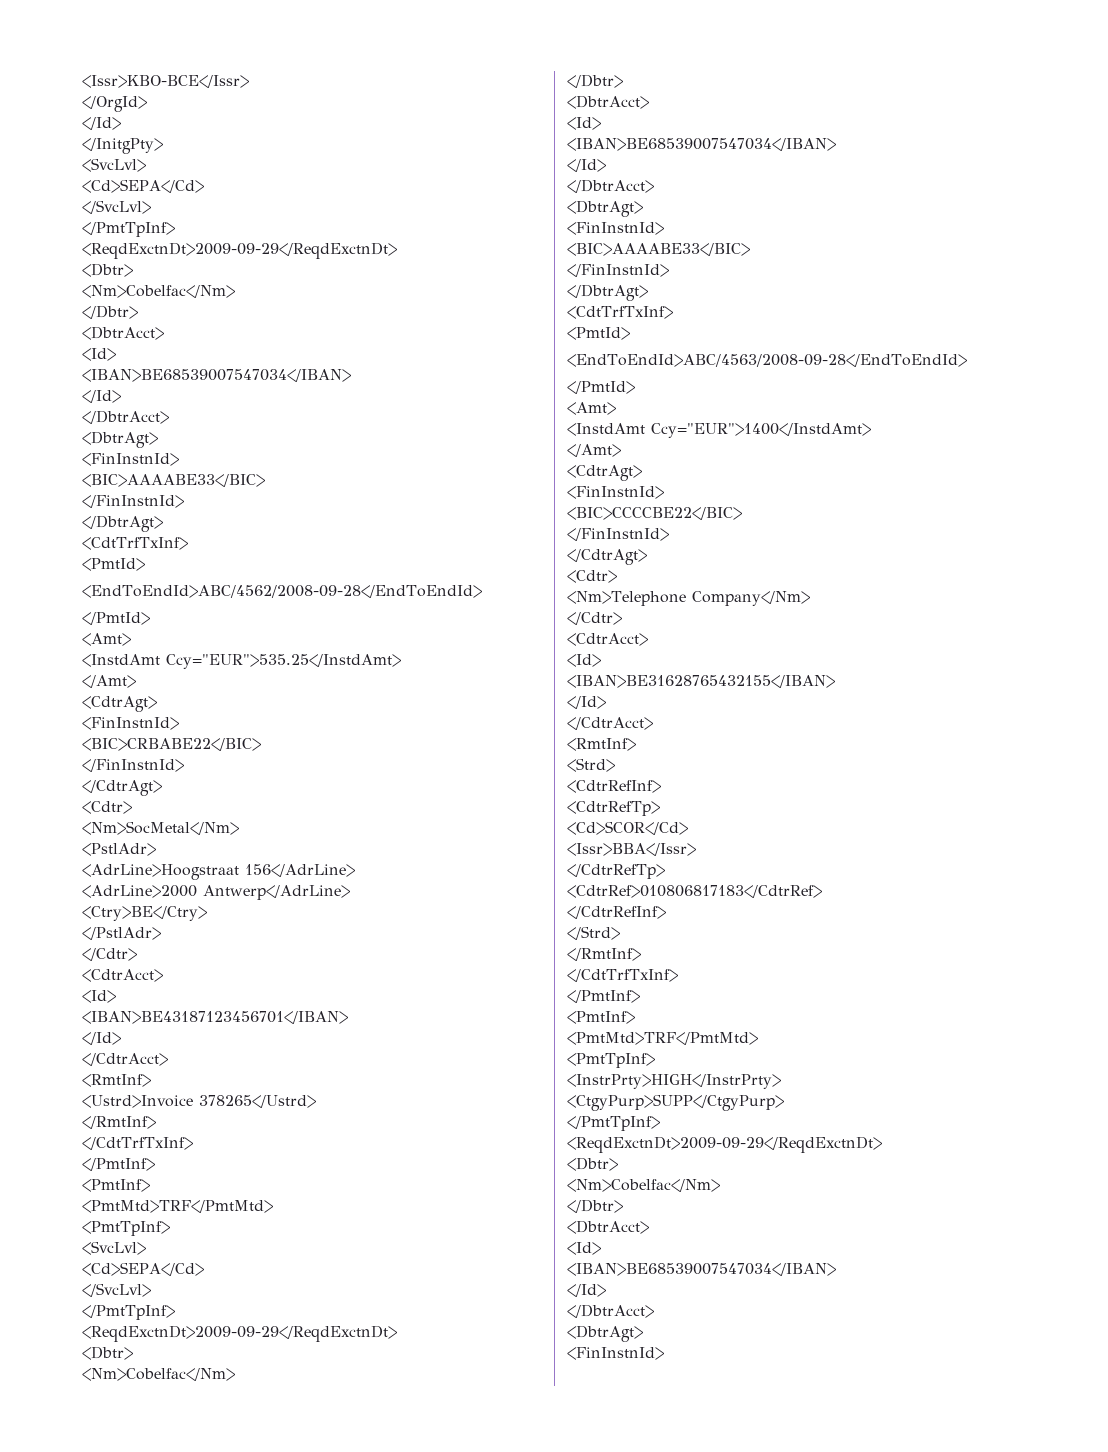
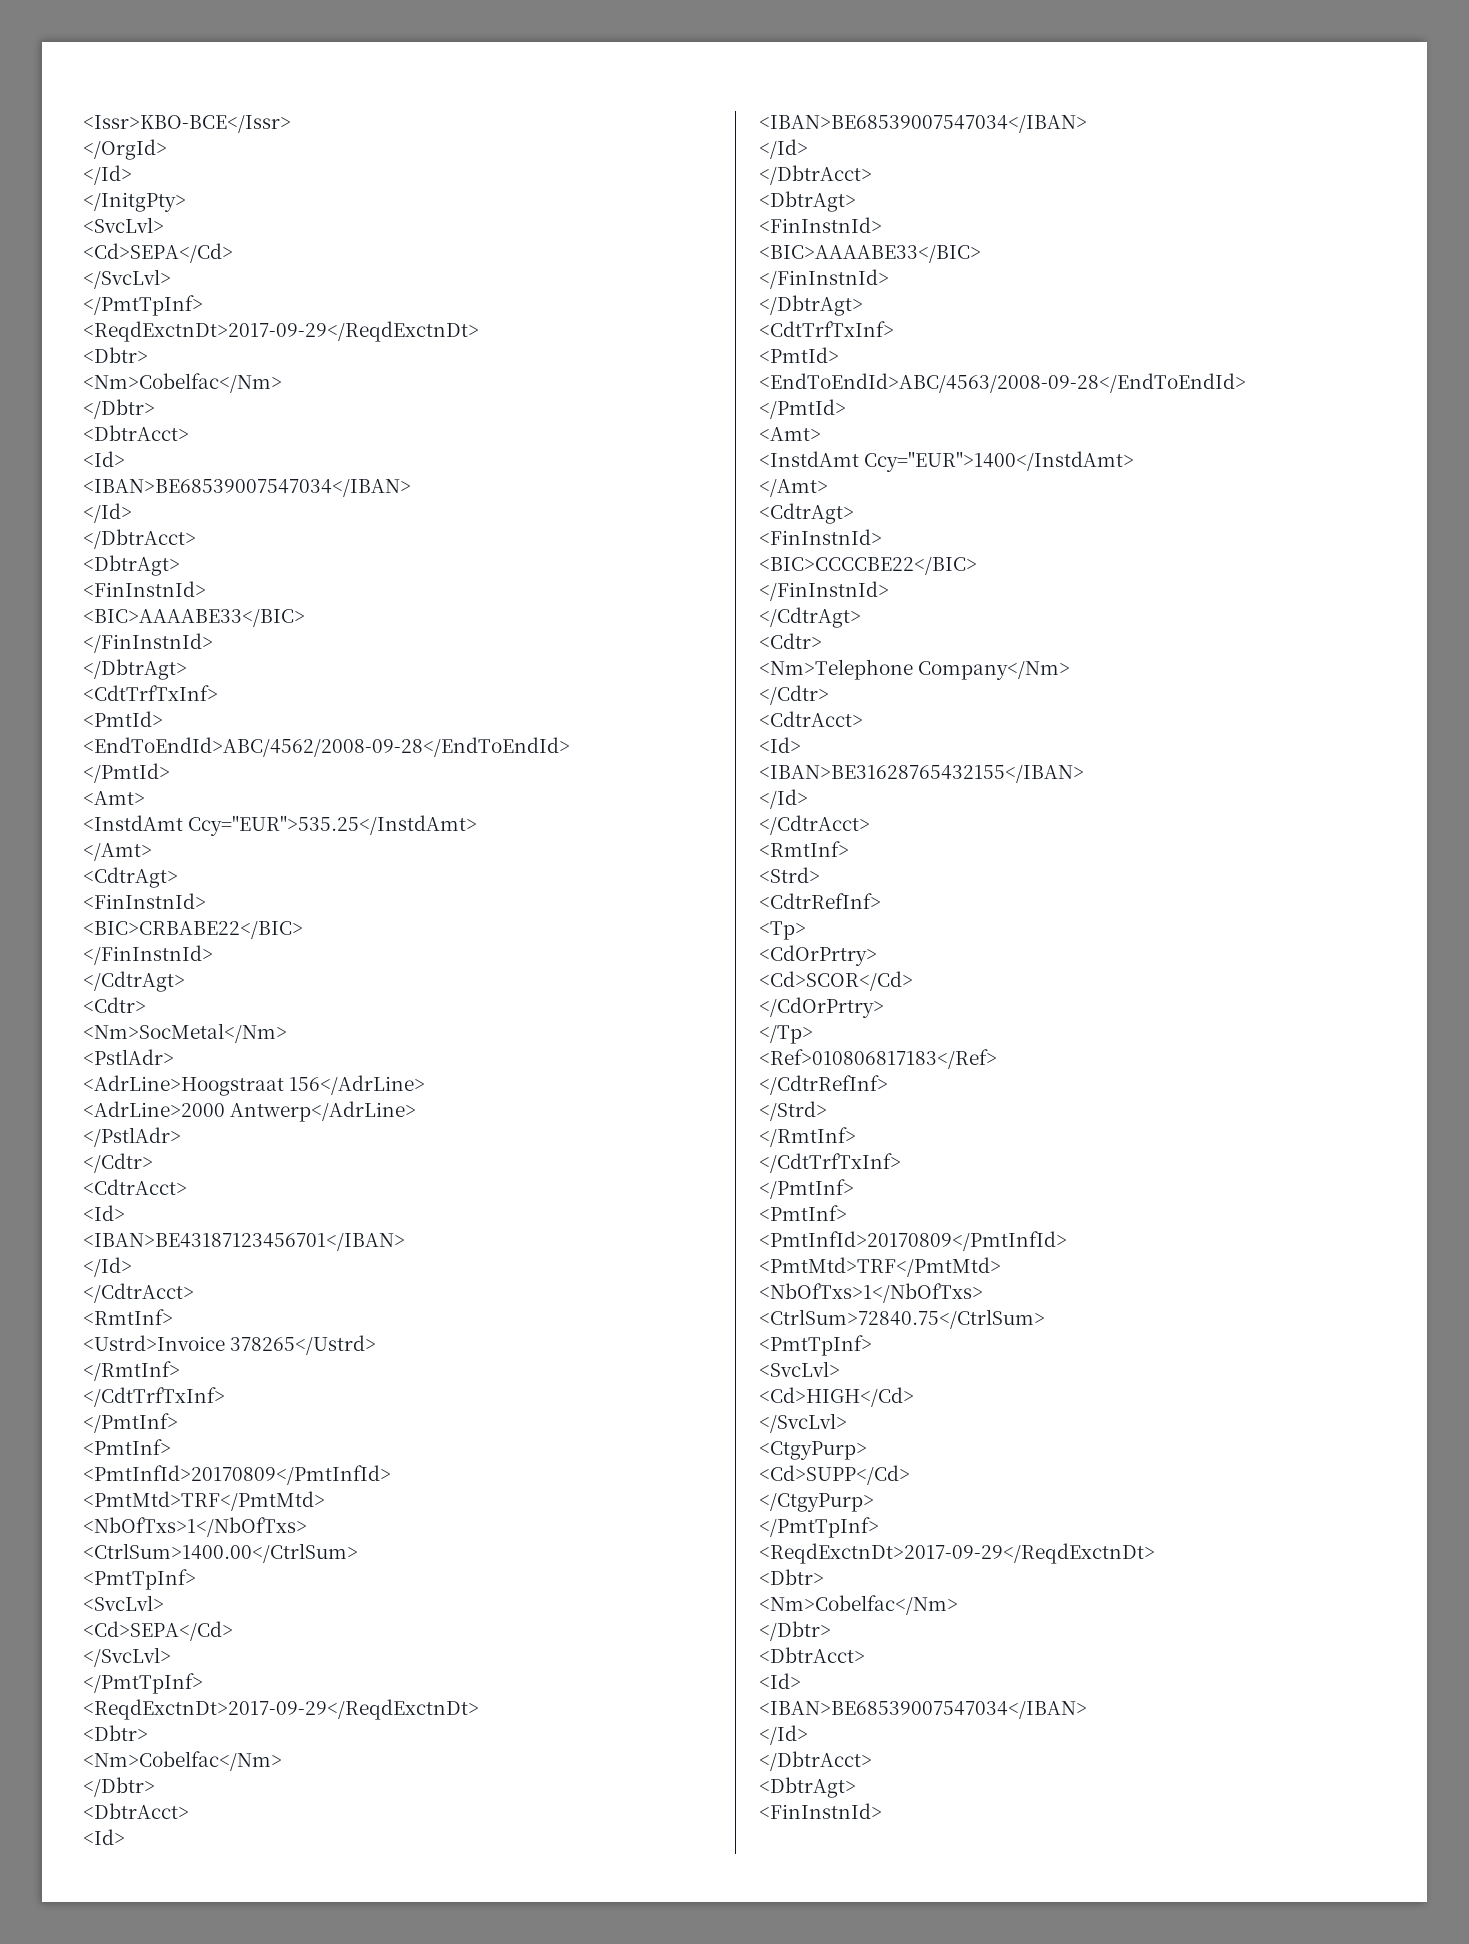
[82,242,397,259] <ReqdExctnDt>2009-09-29</ReqdExctnDt> -> [83,321,479,342] <ReqdExctnDt>2017-09-29</ReqdExctnDt>
[82,906,207,921] // <Ctry>BE</Ctry> -> (417, 1111) none
[82,1200,273,1213] // <PmtMtd>TRF</PmtMtd> -> [83,1465,391,1485] [83,1491,325,1511] [83,1517,307,1537] [83,1543,358,1563] // <PmtInfId>20170809</PmtInfId> // <PmtMtd>TRF</PmtMtd> // <NbOfTxs>1</NbOfTxs> // <CtrlSum>1400.00</CtrlSum>
[82,1325,397,1342] <ReqdExctnDt>2009-09-29</ReqdExctnDt> -> [83,1699,479,1720] <ReqdExctnDt>2017-09-29</ReqdExctnDt>
[567,801,660,816] <CdtrRefTp> -> [759,921,806,940] [759,945,877,966] <Tp> // <CdOrPrtry>
[567,843,696,856] [567,864,665,879] [567,885,822,898] <Issr>BBA</Issr> // </CdtrRefTp> // <CdtrRef>010806817183</CdtrRef> -> [759,997,884,1018] [759,1025,813,1044] [759,1049,997,1069] </CdOrPrtry> // </Tp> // <Ref>010806817183</Ref>
[567,1032,758,1045] [567,1053,655,1068] [567,1074,781,1089] [567,1094,784,1111] [567,1116,660,1131] [567,1136,882,1153] // <PmtMtd>TRF</PmtMtd> // <PmtTpInf> // <InstrPrty>HIGH</InstrPrty> // <CtgyPurp>SUPP</CtgyPurp> // </PmtTpInf> // <ReqdExctnDt>2009-09-29</ReqdExctnDt> -> [759,1231,1067,1251] [759,1257,1001,1277] [759,1283,983,1303] [759,1309,1045,1329] [759,1335,872,1356] [759,1361,840,1377] [759,1387,914,1407] [759,1413,847,1433] [759,1441,867,1460] [759,1465,910,1485] [759,1493,874,1512] [759,1517,879,1538] [759,1543,1155,1564] // <PmtInfId>20170809</PmtInfId> // <PmtMtd>TRF</PmtMtd> // <NbOfTxs>1</NbOfTxs> // <CtrlSum>72840.75</CtrlSum> // <PmtTpInf> // <SvcLvl> // <Cd>HIGH</Cd> // </SvcLvl> // <CtgyPurp> // <Cd>SUPP</Cd> // </CtgyPurp> // </PmtTpInf> // <ReqdExctnDt>2017-09-29</ReqdExctnDt>

